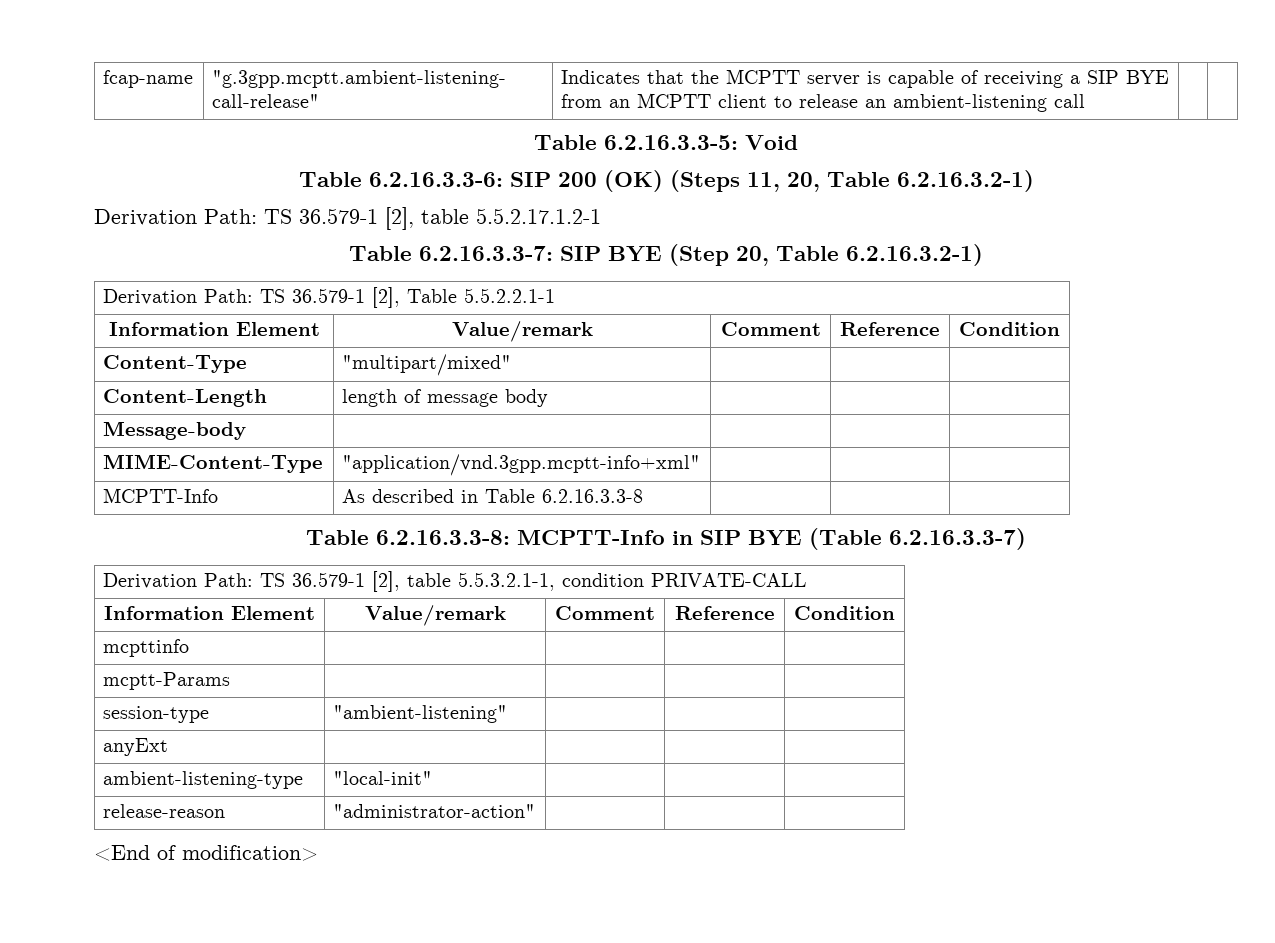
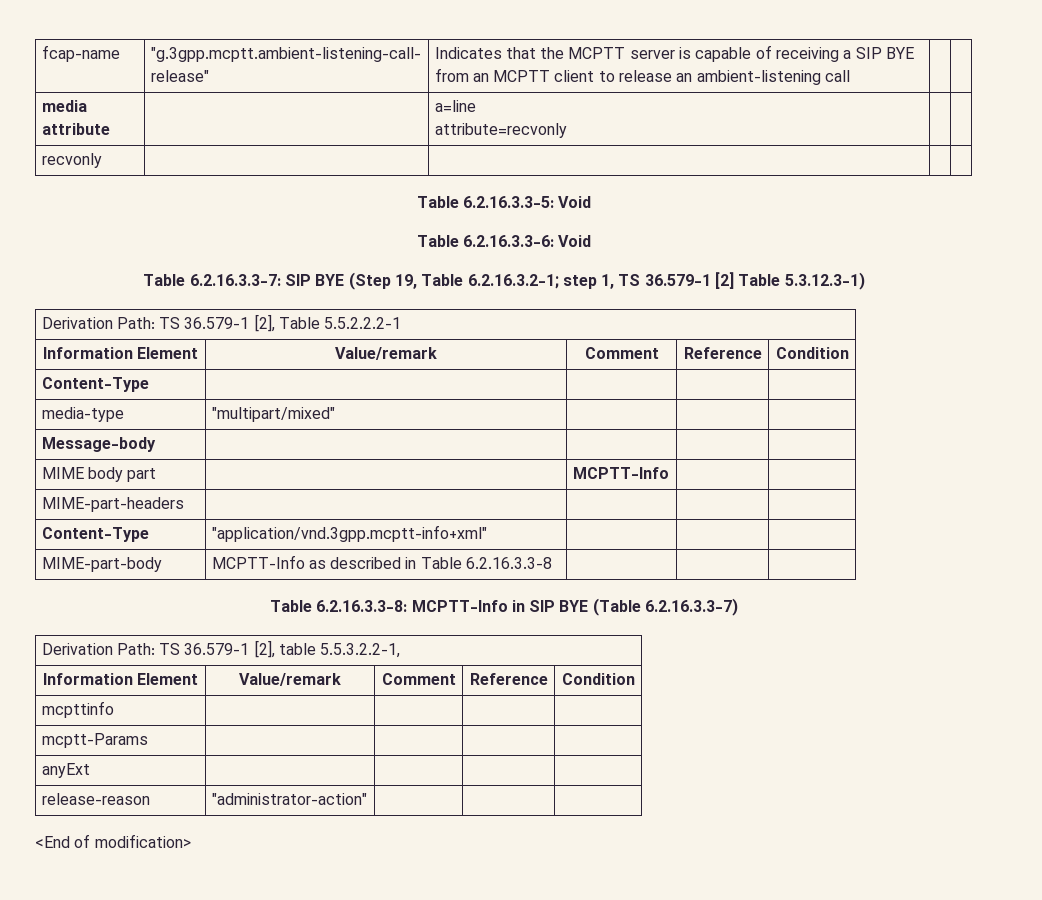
(1086, 101) none -> [41,100,87,112] [41,123,110,135] [434,100,476,112] [434,123,567,138] [41,153,102,168] // media attribute | | a=line // attribute=recvonly | | // recvonly | | | |
[509,170,1034,192] [94,207,601,230] SIP 200 (OK) (Steps 11, 20, Table 6.2.16.3.2-1) // Derivation Path: TS 36.579-1 [2], table 5.5.2.17.1.2-1 -> [558,235,592,247] Void
[736,244,983,266] 20, Table 6.2.16.3.2-1) -> [394,272,865,290] 19, Table 6.2.16.3.2-1; step 1, TS 36.579-1 [2] Table 5.3.12.3-1)
[464,288,556,303] 5.5.2.2.1-1 -> [324,317,402,329] 5.5.2.2.2-1
[342,354,512,376] [103,389,268,407] [342,389,549,407] [103,421,247,440] [103,454,324,473] "multipart/mixed" | | | // Content-Length | length of message body | | | // Message-body | | | | // MIME-Content-Type -> [41,407,124,422] [211,407,335,422] [41,437,156,452] [41,467,157,482] [572,467,669,479] [41,497,184,512] [41,527,149,542] | | | // media-type | "multipart/mixed" | | | // Message-body | | | | // MIME body part | | MCPTT-Info | | // MIME-part-headers | | | | // Content-Type
[103,488,219,503] [342,489,366,503] MCPTT-Info | As -> [41,557,162,572] [211,555,326,569] MIME-part-body | MCPTT-Info as
[458,572,808,591] 5.5.3.2.1-1, condition PRIVATE-CALL -> [320,643,401,658] 5.5.3.2.2-1,
[103,706,210,723] [333,705,508,723] // session-type | "ambient-listening" | | | -> (148, 740) none
[103,771,304,789] [333,771,433,785] // ambient-listening-type | "local-init" | | | -> (90, 770) none

